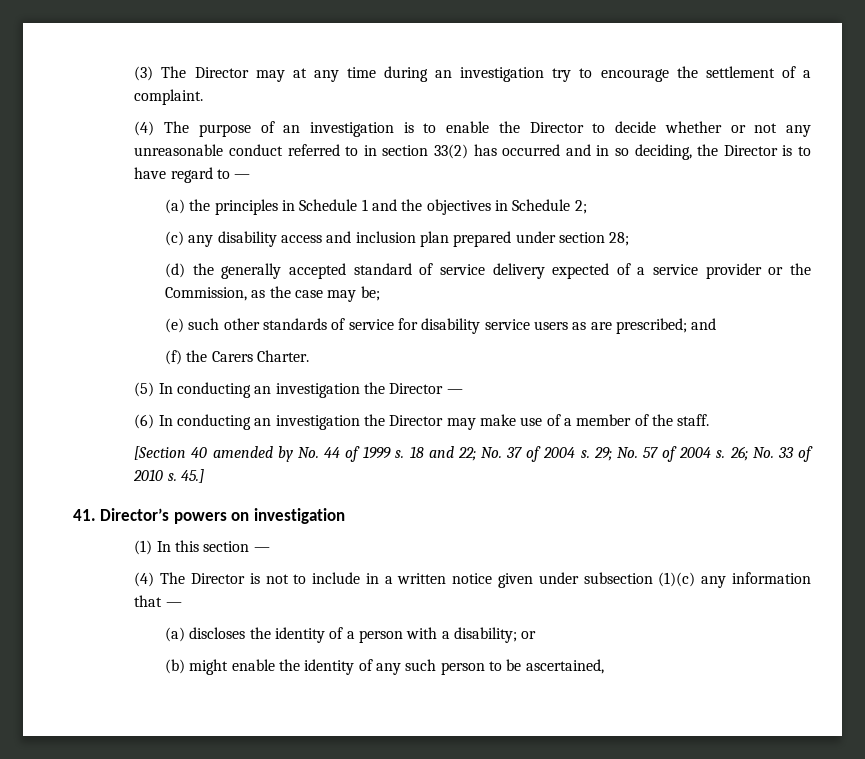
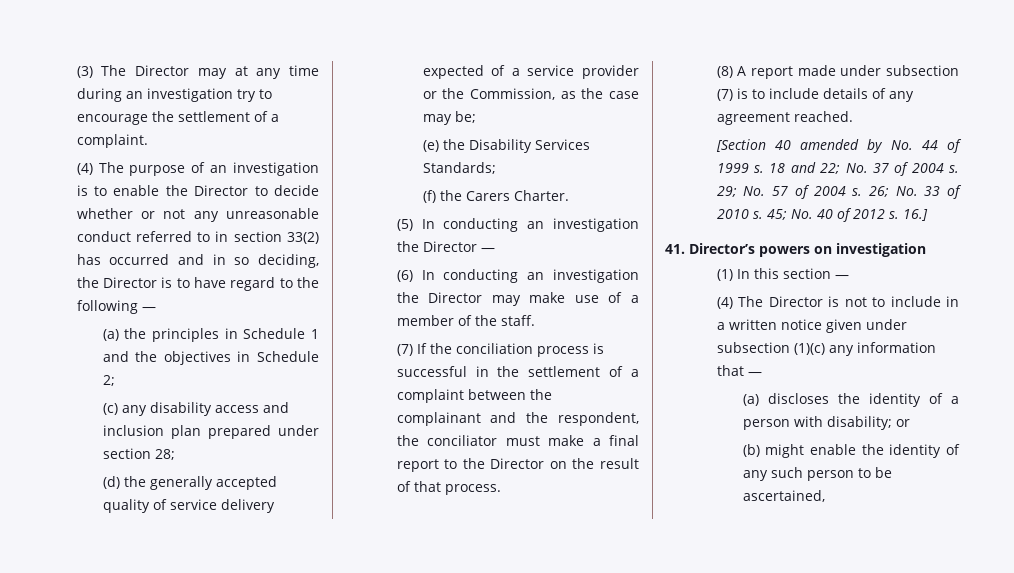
(230, 174) none -> [297,277,319,288] [76,300,138,314] the following
[353,263,412,275] standard -> [102,499,150,513] quality
[188,318,717,334] such other standards of service for disability service users as are prescribed; and -> [442,139,590,153] [422,162,496,174] the Disability Services Standards;
(710, 420) none -> [396,343,604,357] [396,366,639,377] [396,389,552,403] [396,412,639,426] [396,435,639,446] [396,458,639,472] [396,481,501,495] [716,65,959,79] [716,88,914,102] [716,111,853,125] // (7) If the conciliation process is successful in the settlement of a complaint between the complainant and the respondent, the conciliator must make a final report to the Director on the result of that process. // (8) A report made under subsection (7) is to include details of any agreement reached.
[180,469,204,483] 45.] -> [766,208,928,222] 45; No. 40 of 2012 s. 16.]
[441,631,450,639] a -> (823, 421) none

